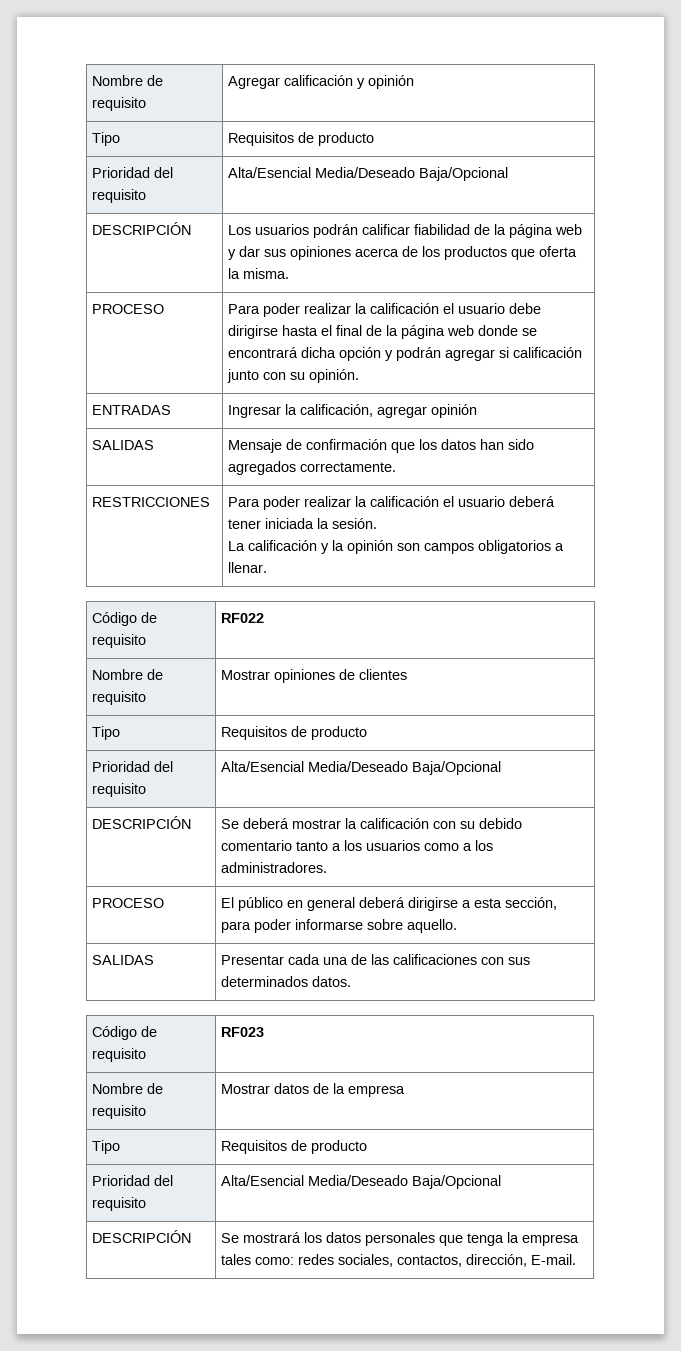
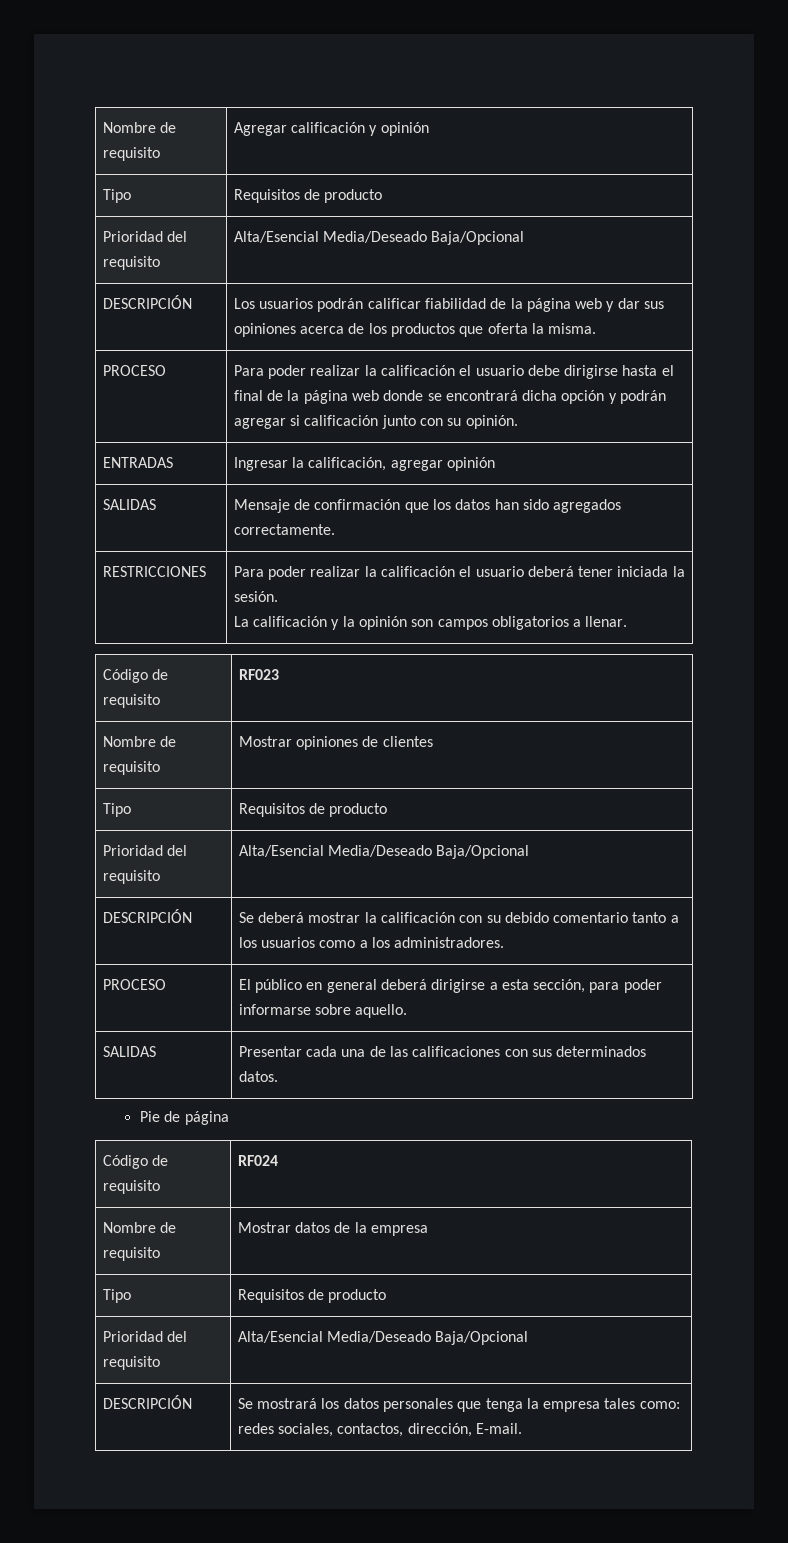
[221,613,265,623] RF022 -> [238,669,279,680] RF023
[92,1026,158,1040] [92,1048,147,1062] [221,1027,265,1037] // Código de requisito | RF023 -> [139,1111,229,1125] [102,1155,168,1169] [102,1180,160,1194] [237,1155,278,1166] // Pie de página // Código de requisito | RF024

